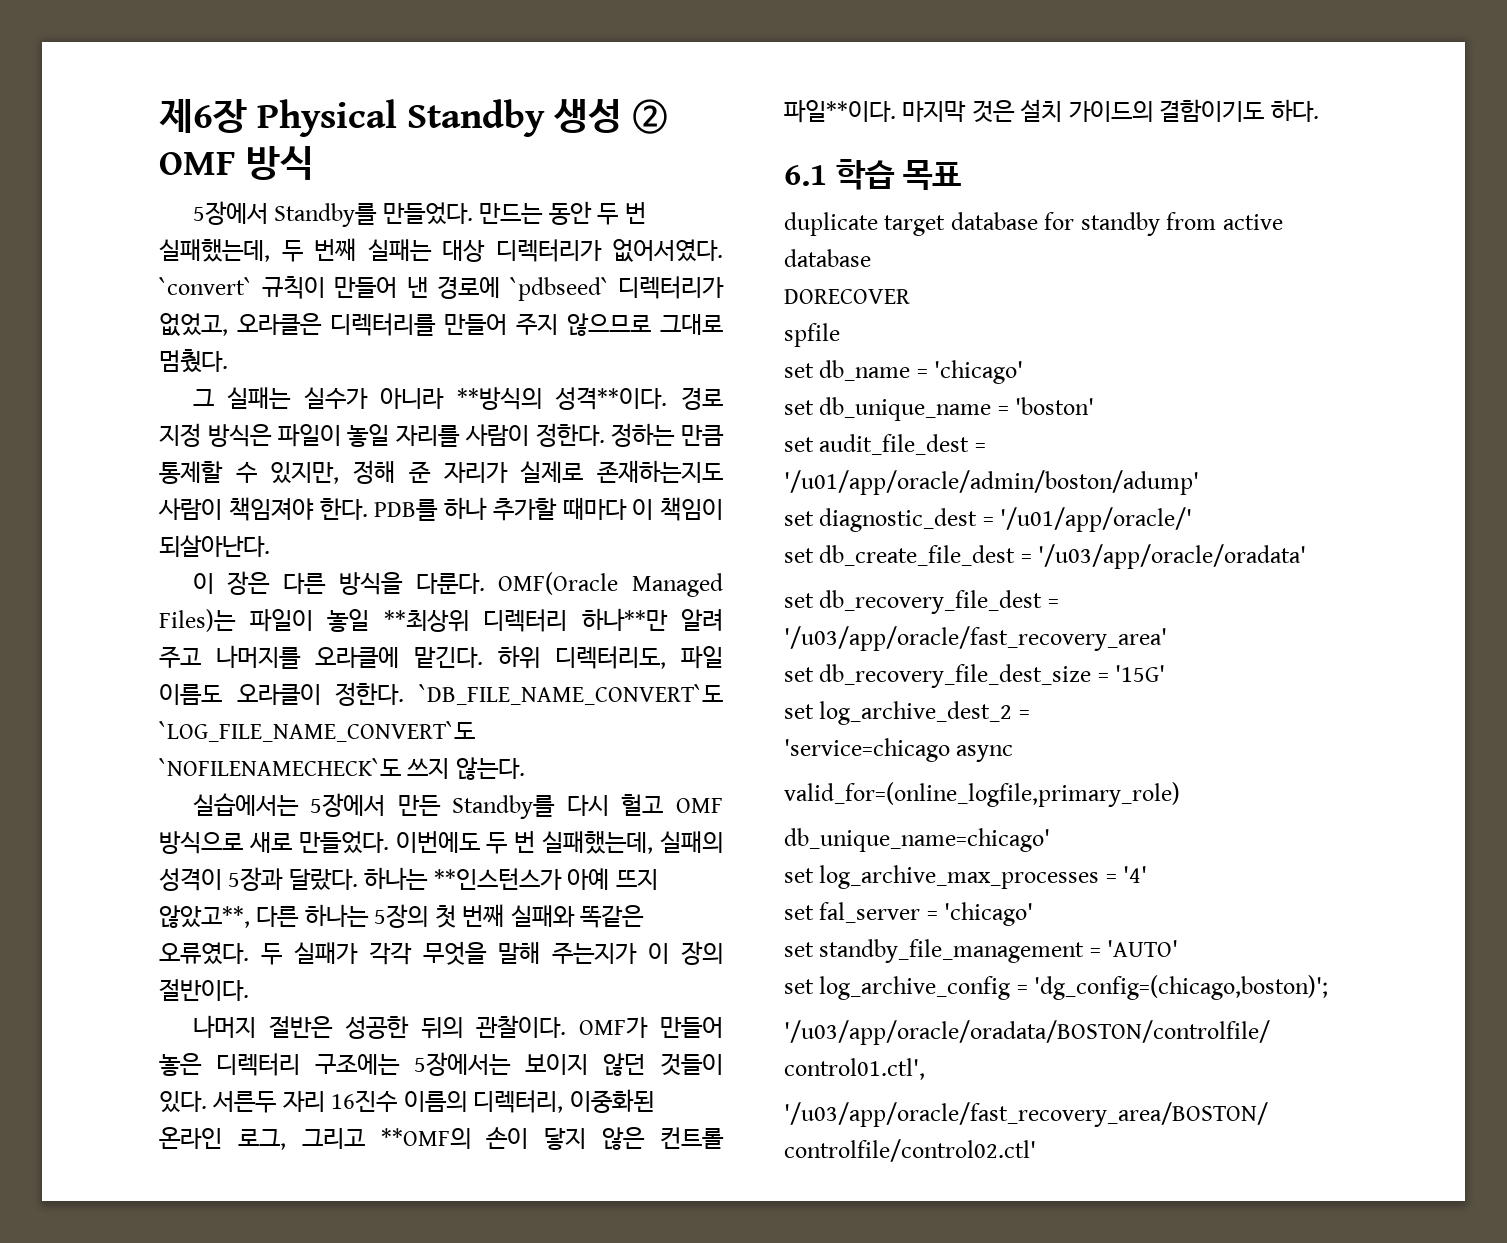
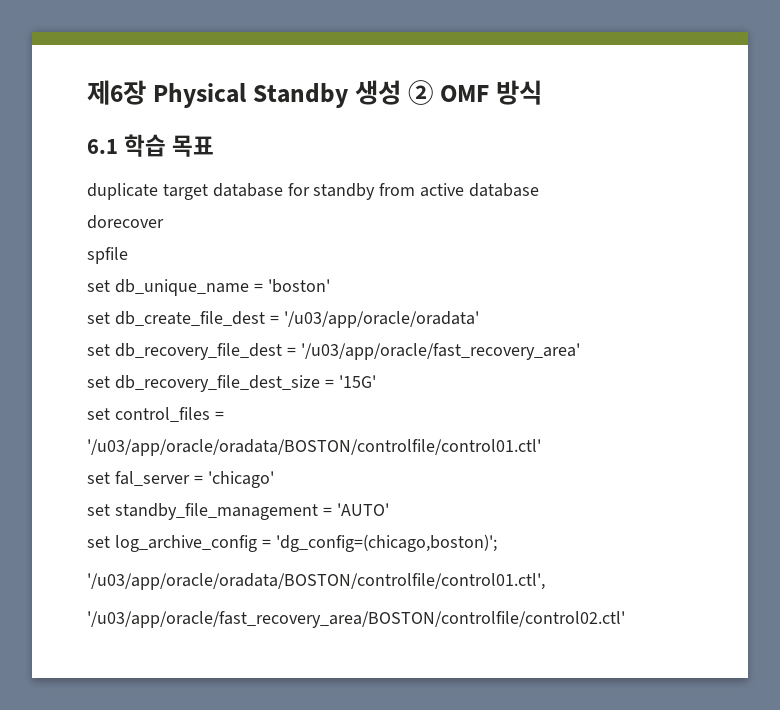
[192,201,646,227] [159,238,723,262] [159,276,724,301] [159,313,723,336] [159,349,228,373] [192,387,723,410] [159,423,724,447] [159,460,723,484] [158,497,723,521] [159,535,270,557] [192,571,723,597] [159,608,723,632] [159,645,723,669] [159,682,723,706] [159,721,475,742] [159,757,525,780] [192,793,723,819] [159,831,723,854] [159,867,658,891] [159,904,645,928] [159,941,723,965] [159,979,249,1001] [192,1015,723,1039] [159,1052,723,1076] [159,1089,654,1113] [159,1127,724,1150] [784,99,1319,123] // 5장에서 Standby를 만들었다. 만드는 동안 두 번 실패했는데, 두 번째 실패는 대상 디렉터리가 없어서였다. `convert` 규칙이 만들어 낸 경로에 `pdbseed` 디렉터리가 없었고, 오라클은 디렉터리를 만들어 주지 않으므로 그대로 멈췄다. // 그 실패는 실수가 아니라 **방식의 성격**이다. 경로 지정 방식은 파일이 놓일 자리를 사람이 정한다. 정하는 만큼 통제할 수 있지만, 정해 준 자리가 실제로 존재하는지도 사람이 책임져야 한다. PDB를 하나 추가할 때마다 이 책임이 되살아난다. // 이 장은 다른 방식을 다룬다. OMF(Oracle Managed Files)는 파일이 놓일 **최상위 디렉터리 하나**만 알려 주고 나머지를 오라클에 맡긴다. 하위 디렉터리도, 파일 이름도 오라클이 정한다. `DB_FILE_NAME_CONVERT`도 `LOG_FILE_NAME_CONVERT`도 `NOFILENAMECHECK`도 쓰지 않는다. // 실습에서는 5장에서 만든 Standby를 다시 헐고 OMF 방식으로 새로 만들었다. 이번에도 두 번 실패했는데, 실패의 성격이 5장과 달랐다. 하나는 **인스턴스가 아예 뜨지 않았고**, 다른 하나는 5장의 첫 번째 실패와 똑같은 오류였다. 두 실패가 각각 무엇을 말해 주는지가 이 장의 절반이다. // 나머지 절반은 성공한 뒤의 관찰이다. OMF가 만들어 놓은 디렉터리 구조에는 5장에서는 보이지 않던 것들이 있다. 서른두 자리 16진수 이름의 디렉터리, 이중화된 온라인 로그, 그리고 **OMF의 손이 닿지 않은 컨트롤 파일**이다. 마지막 것은 설치 가이드의 결함이기도 하다. -> (543, 92) none
[784,289,910,304] DORECOVER -> [87,215,164,229] dorecover
[784,360,1024,384] // set db_name = 'chicago' -> (128, 255) none
[784,434,986,455] [784,470,1199,495] [784,507,1193,532] // set audit_file_dest = '/u01/app/oracle/admin/boston/adump' // set diagnostic_dest = '/u01/app/oracle/' -> (330, 286) none
[819,701,1030,725] [784,738,1014,762] [784,782,1180,807] [784,828,1050,852] [784,865,1148,889] log_archive_dest_2 = // 'service=chicago async // valid_for=(online_logfile,primary_role) // db_unique_name=chicago' // set log_archive_max_processes = '4' -> [114,407,224,422] [87,439,541,456] control_files = '/u03/app/oracle/oradata/BOSTON/controlfile/control01.ctl'

